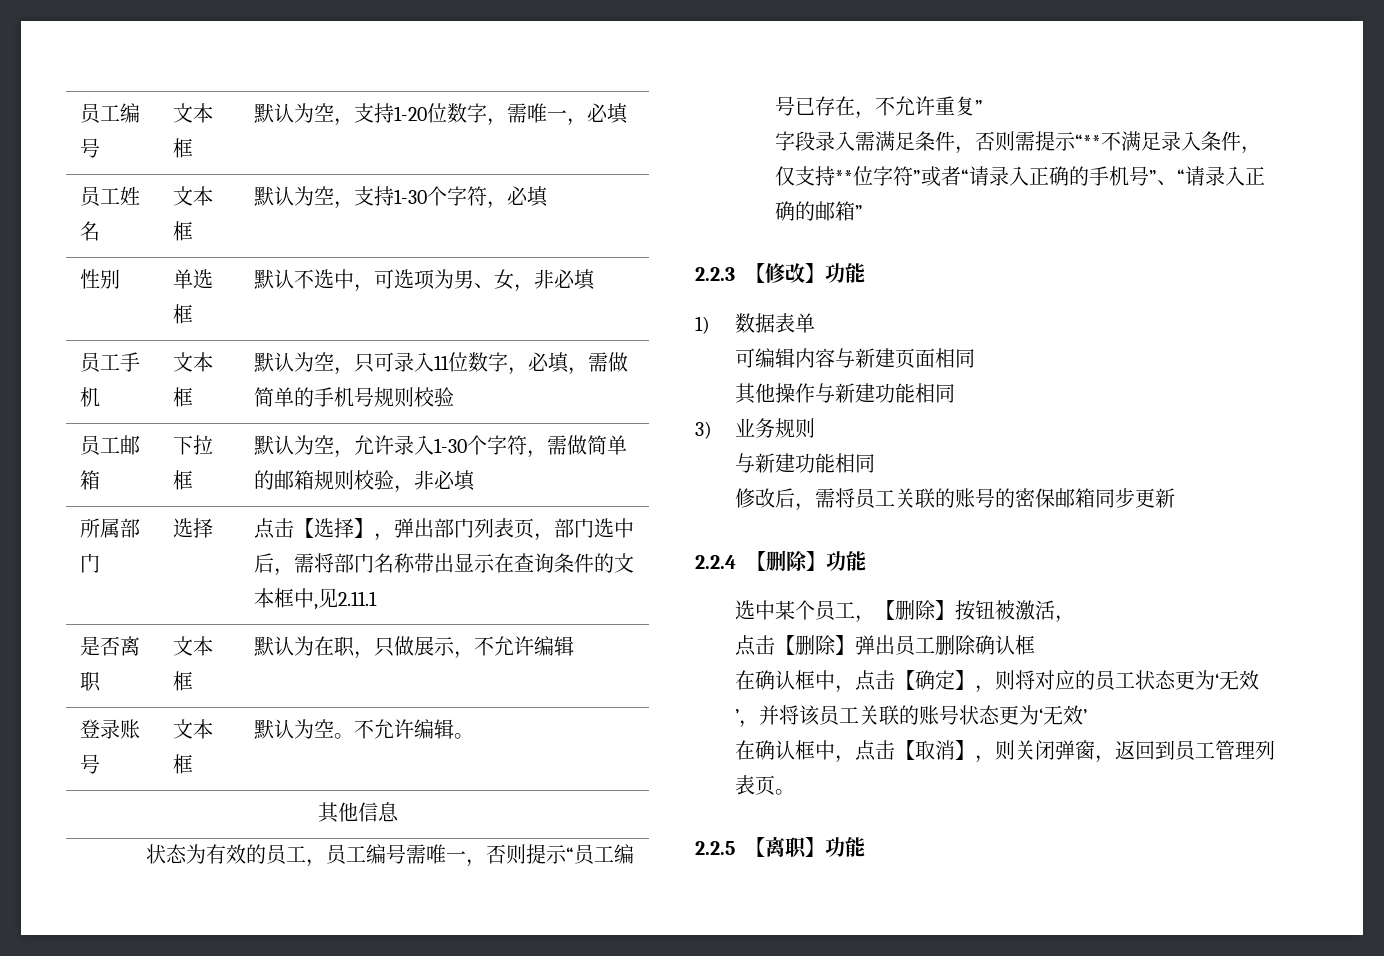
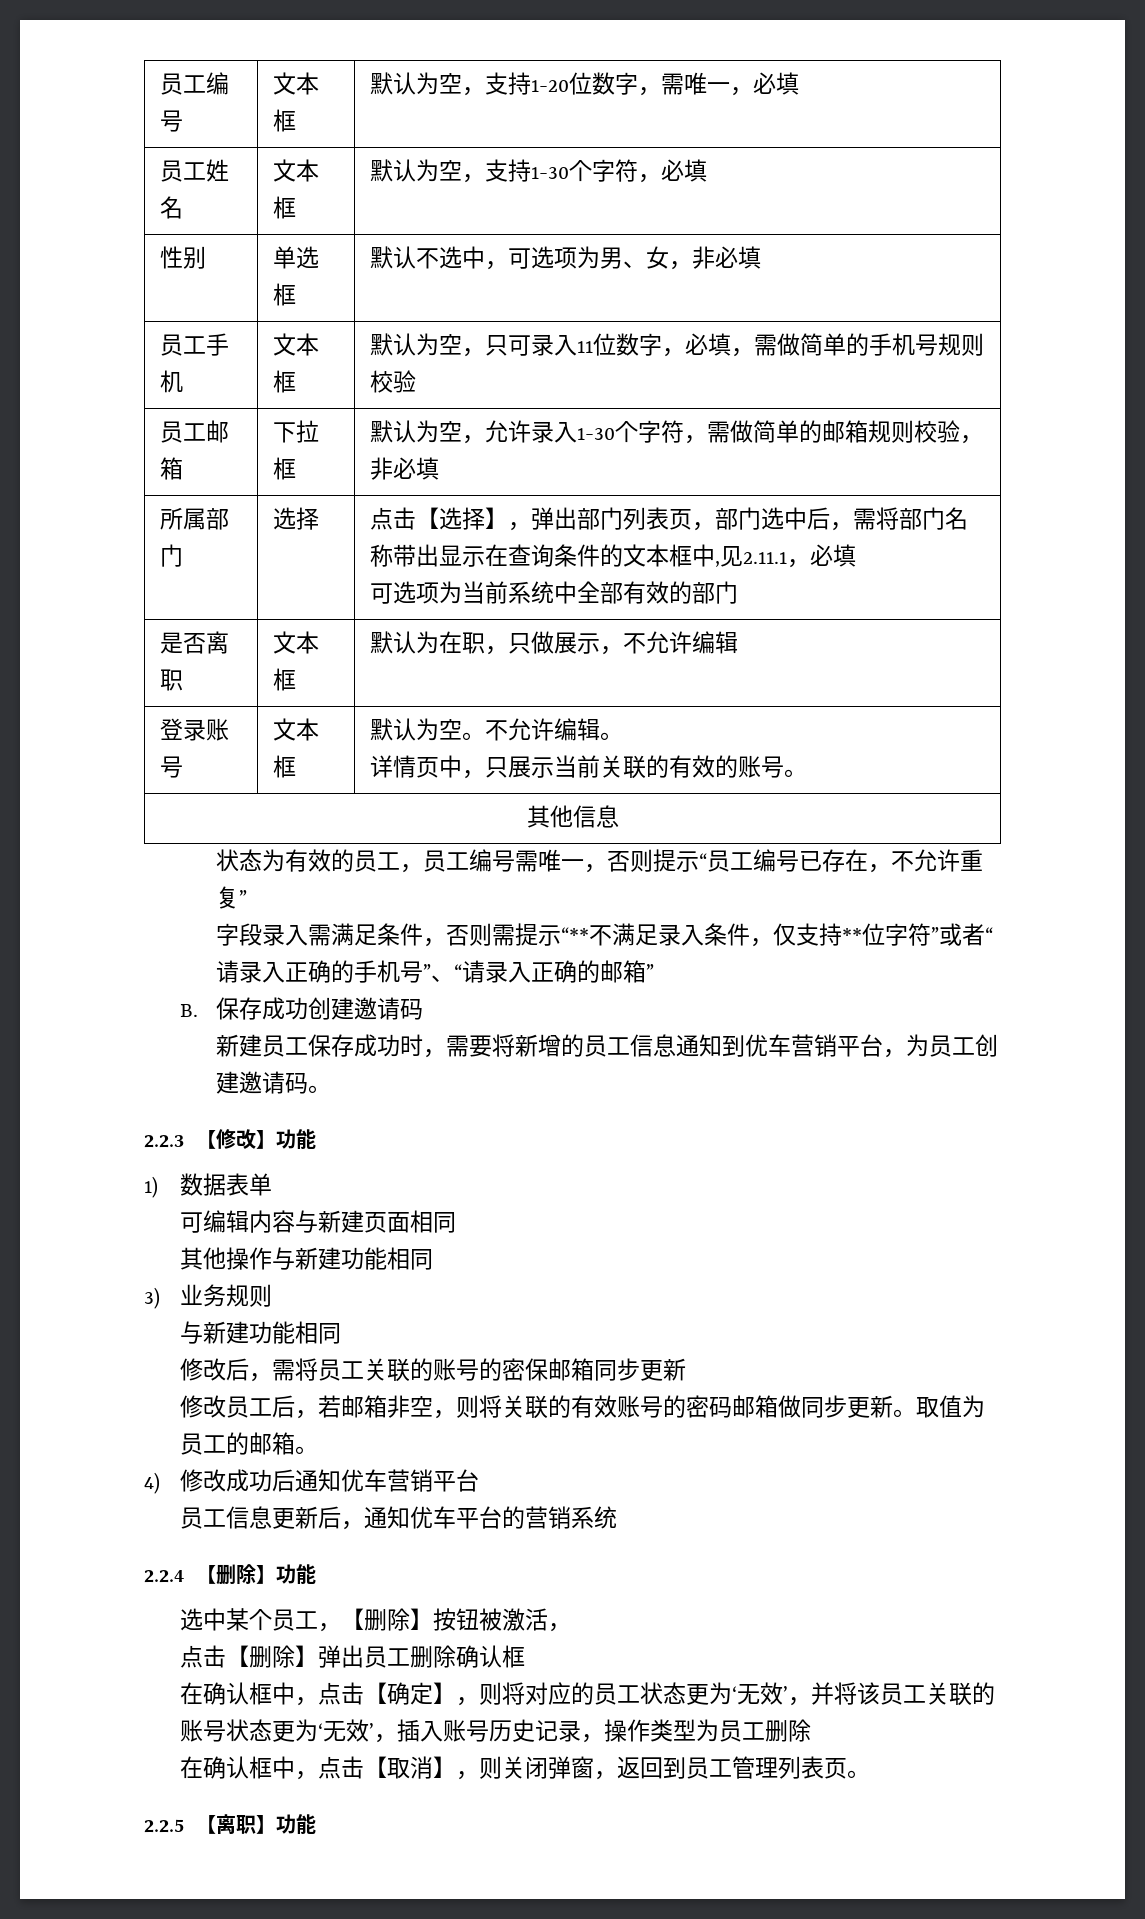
(377, 598) none -> [786,544,856,568] [369,581,738,604] ，必填 // 可选项为当前系统中全部有效的部门
(474, 736) none -> [369,755,807,779] // 详情页中，只展示当前关联的有效的账号。
(863, 212) none -> [179,997,423,1020] [215,1034,998,1058] [215,1071,331,1094] // B.保存成功创建邀请码 // 新建员工保存成功时，需要将新增的员工信息通知到优车营销平台，为员工创建邀请码。
(1175, 498) none -> [179,1395,985,1419] [179,1432,318,1455] [144,1469,479,1494] [179,1506,617,1530] // 修改员工后，若邮箱非空，则将关联的有效账号的密码邮箱做同步更新。取值为员工的邮箱。 // 4)修改成功后通知优车营销平台 // 员工信息更新后，通知优车平台的营销系统
(1087, 716) none -> [373,1719,811,1743] ，插入账号历史记录，操作类型为员工删除

